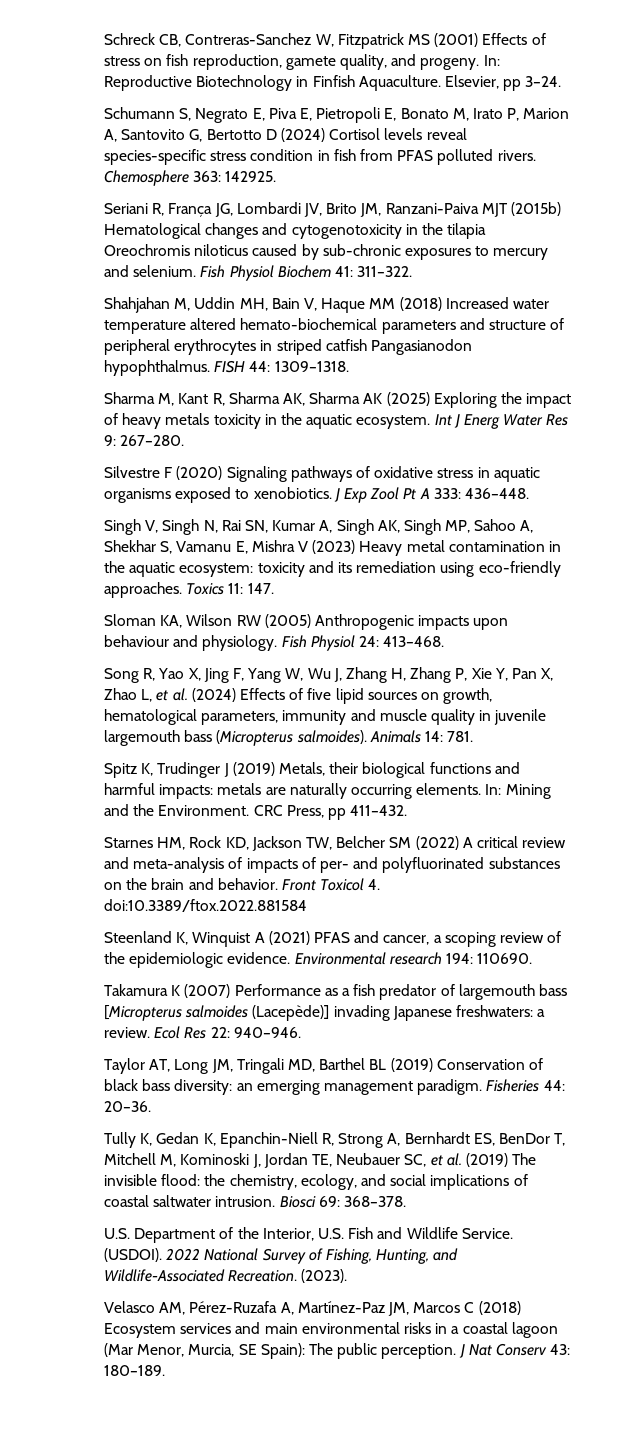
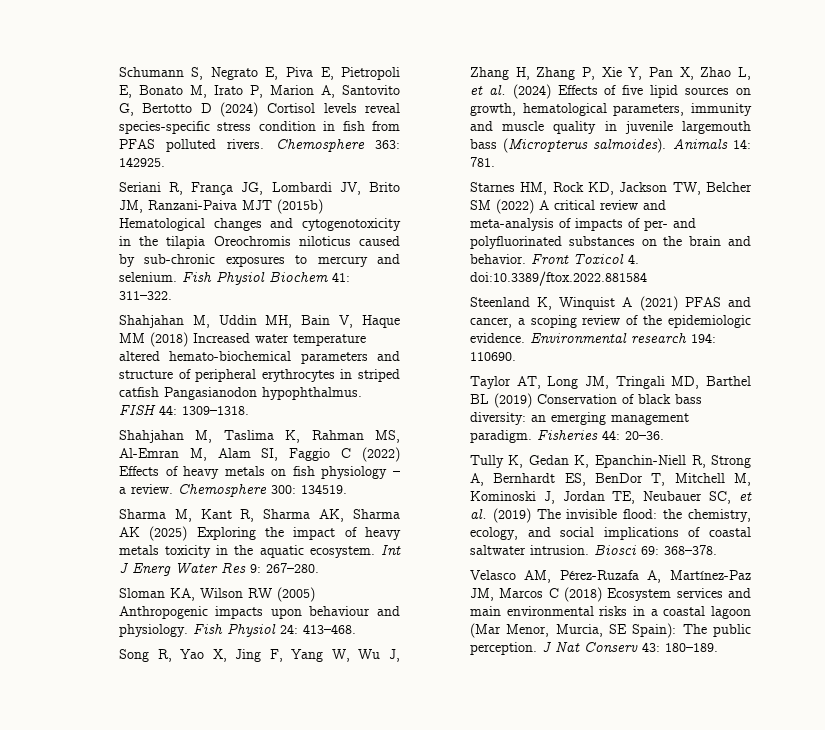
[104,33,546,49] [104,54,500,70] [104,75,562,91] Schreck CB, Contreras-Sanchez W, Fitzpatrick MS (2001) Effects of stress on fish reproduction, gamete quality, and progeny. In: Reproductive Biotechnology in Finfish Aquaculture. Elsevier, pp 3–24. // -> (118, 72) none
(349, 366) none -> [118,430,400,443] [118,447,401,462] [118,466,400,479] [118,484,347,497] // Shahjahan M, Taslima K, Rahman MS, Al-Emran M, Alam SI, Faggio C (2022) Effects of heavy metals on fish physiology – a review. Chemosphere 300: 134519.
[104,466,540,482] [104,487,529,503] [104,519,534,535] [104,540,561,556] [104,561,561,577] [104,582,274,598] // Silvestre F (2020) Signaling pathways of oxidative stress in aquatic organisms exposed to xenobiotics. J Exp Zool Pt A 333: 436–448. // Singh V, Singh N, Rai SN, Kumar A, Singh AK, Singh MP, Sahoo A, Shekhar S, Vamanu E, Mishra V (2023) Heavy metal contamination in the aquatic ecosystem: toxicity and its remediation using eco-friendly approaches. Toxics 11: 147. -> (319, 568) none
[104,762,520,778] [104,783,551,799] [104,804,408,820] // Spitz K, Trudinger J (2019) Metals, their biological functions and harmful impacts: metals are naturally occurring elements. In: Mining and the Environment. CRC Press, pp 411–432. -> (495, 162) none
[104,984,567,1000] [104,1005,546,1021] [104,1026,301,1039] // Takamura K (2007) Performance as a fish predator of largemouth bass [Micropterus salmoides (Lacepède)] invading Japanese freshwaters: a review. Ecol Res 22: 940–946. -> (516, 356) none
[104,1227,513,1243] [104,1248,459,1264] [104,1269,348,1283] // U.S. Department of the Interior, U.S. Fish and Wildlife Service. (USDOI). 2022 National Survey of Fishing, Hunting, and Wildlife-Associated Recreation. (2023). -> (717, 550) none

